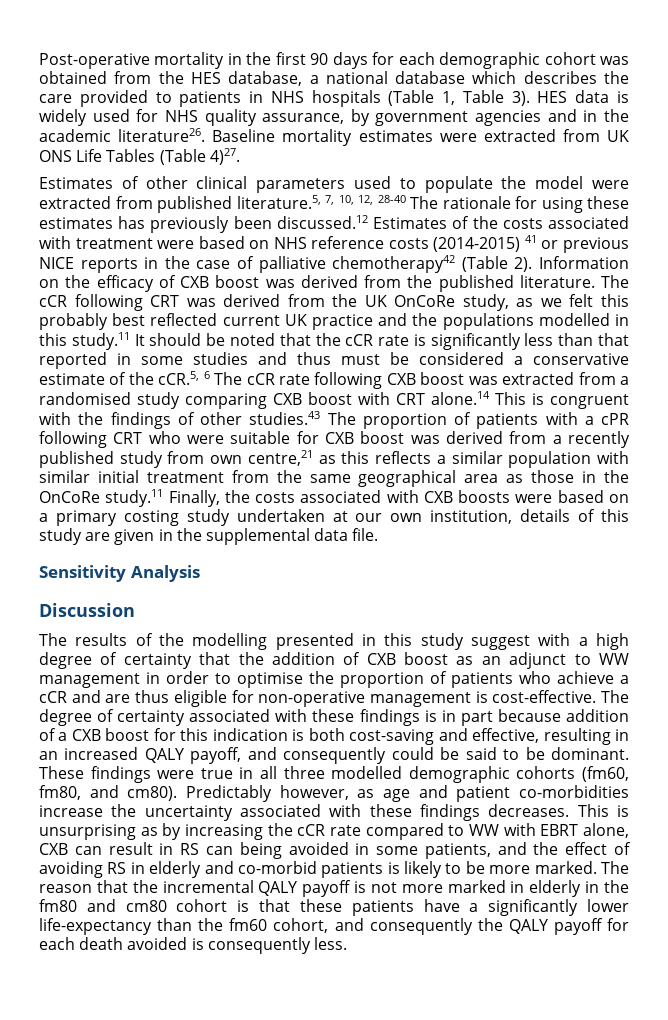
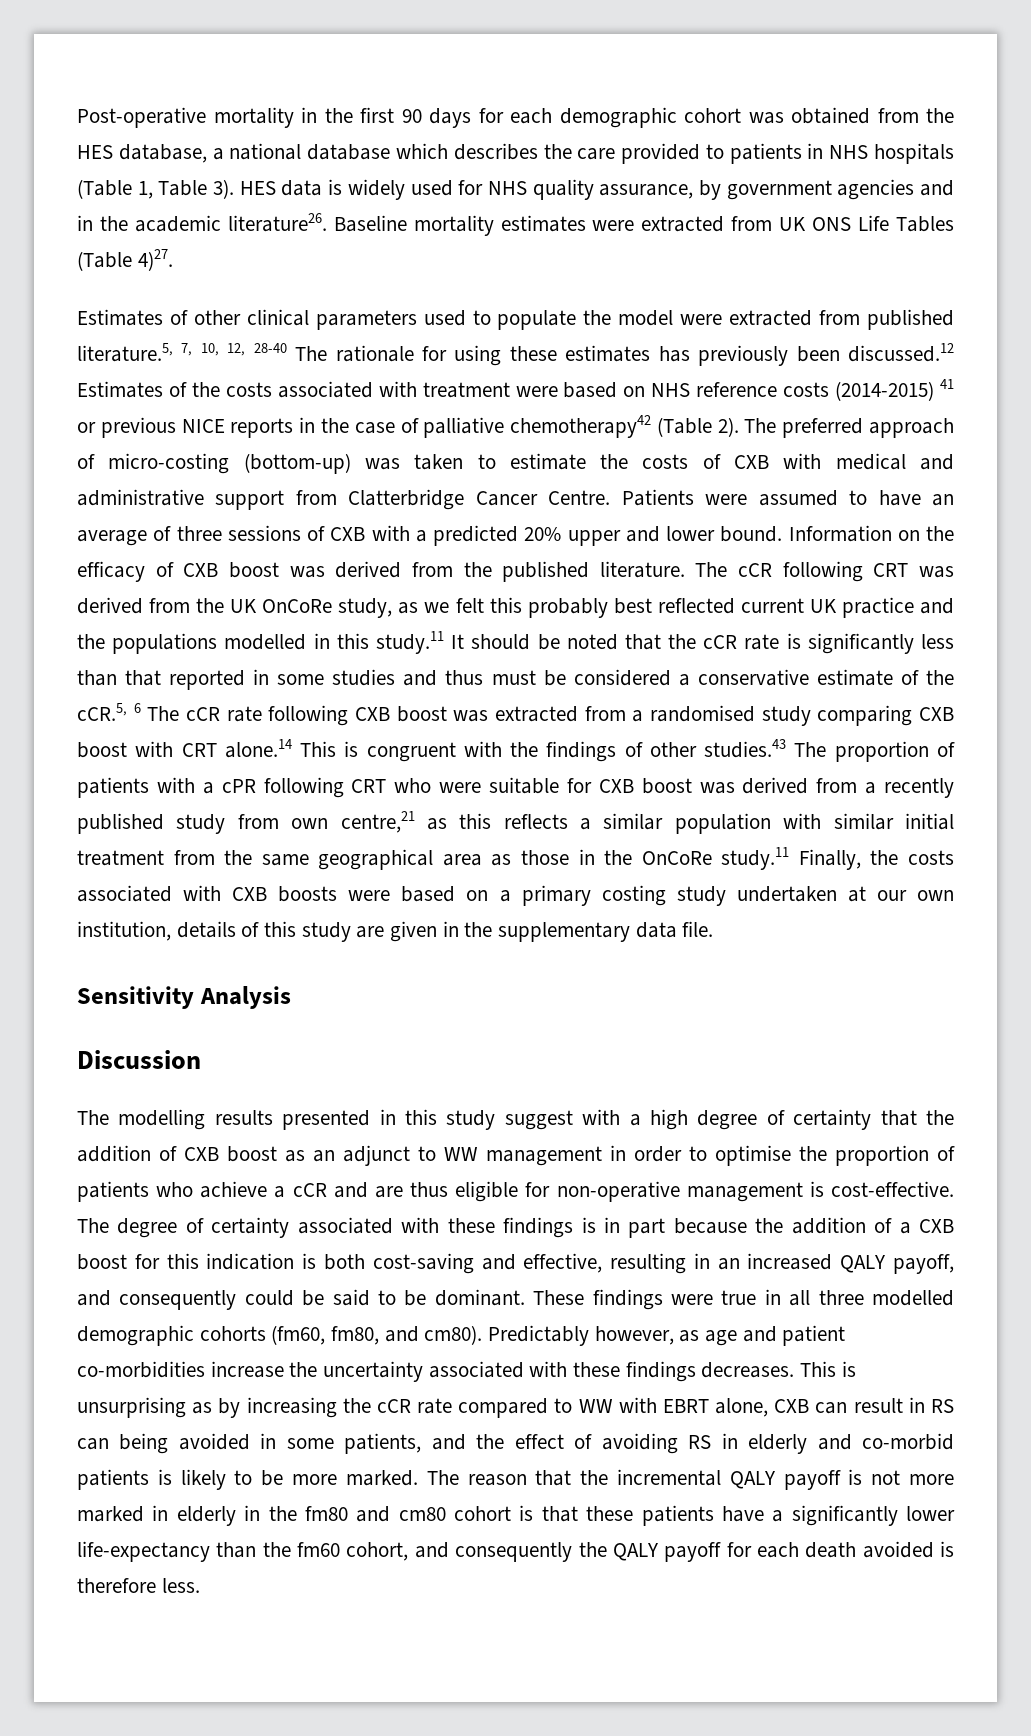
(533, 264) none -> [744,418,955,438] [77,453,954,474] [77,489,955,510] [77,525,783,546] The preferred approach of micro-costing (bottom-up) was taken to estimate the costs of CXB with medical and administrative support from Clatterbridge Cancer Centre. Patients were assumed to have an average of three sessions of CXB with a predicted 20% upper and lower bound.
[205,528,310,545] supplemental -> [498,922,631,942] supplementary
[75,633,268,650] results of the modelling -> [118,1109,273,1130] modelling results
(561, 715) none -> [755,1218,784,1233] the
[207,937,311,954] consequently -> [77,1578,156,1593] therefore

